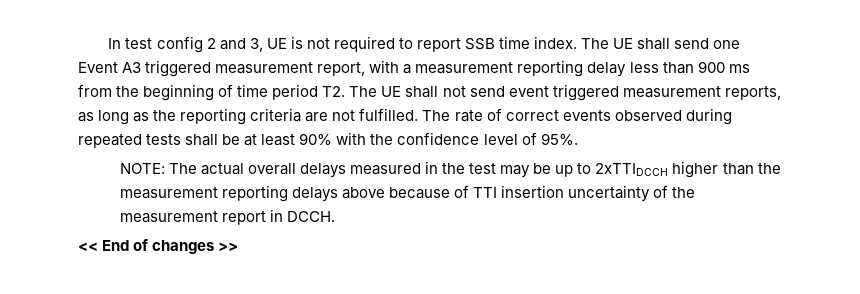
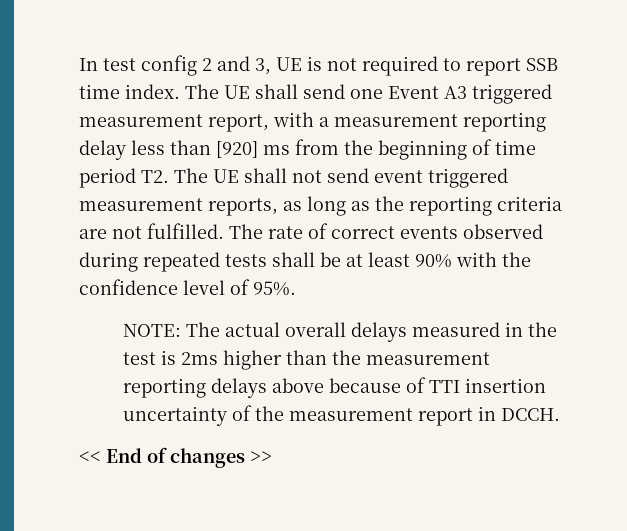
[697,61,725,73] 900 -> [216,141,258,158] [920]
[500,163,669,178] may be up to 2xTTIDCCH -> [161,350,219,365] is 2ms

